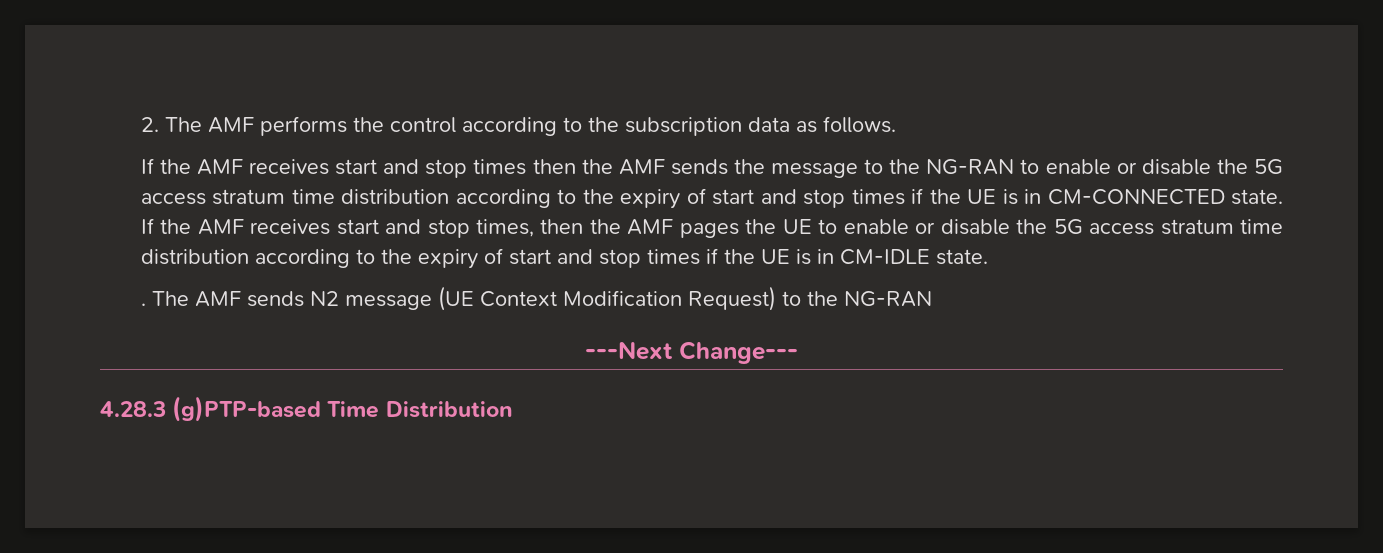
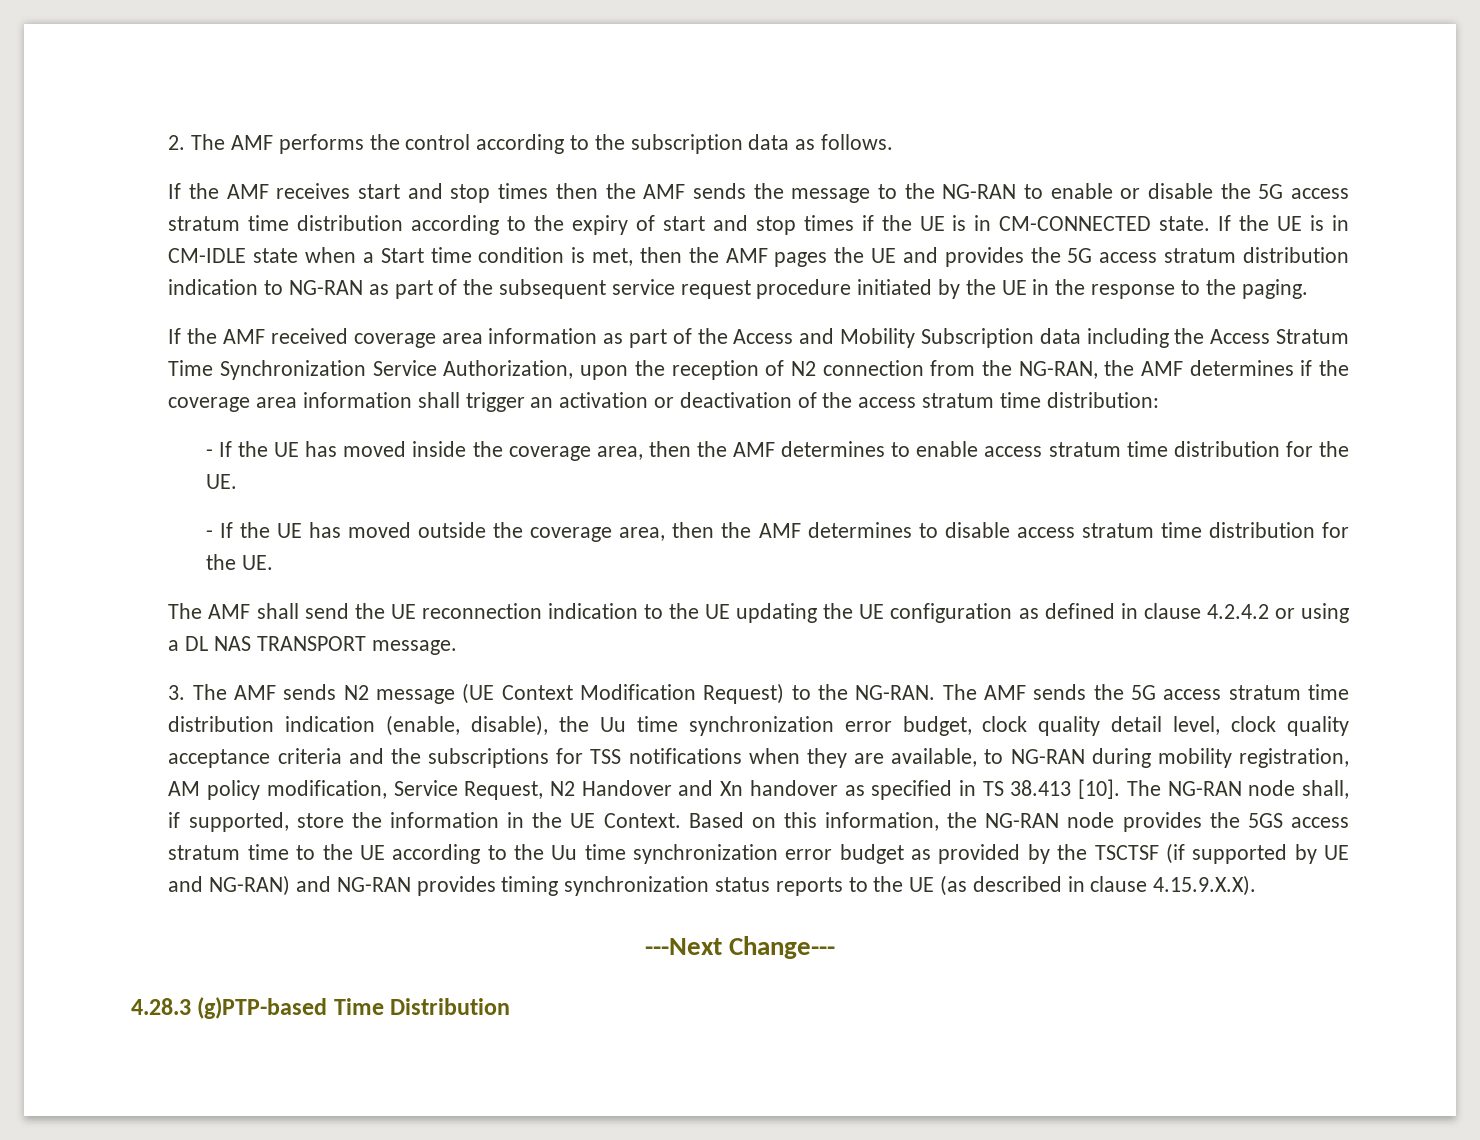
[197,219,535,238] AMF receives start and stop times, -> [1277,215,1349,231] [168,247,634,266] UE is in CM-IDLE state when a Start time condition is met,
[818,219,1283,235] [140,248,988,269] [140,303,146,306] to enable or disable the 5G access stratum time distribution according to the expiry of start and stop times if the UE is in CM-IDLE state. // . -> [902,247,1350,267] [168,279,1308,299] [168,328,1349,348] [168,360,1349,380] [168,392,1159,412] [205,441,1349,461] [205,474,237,489] [205,522,1350,542] [205,554,273,570] [168,603,1350,623] [168,636,457,655] [168,685,186,700] and provides the 5G access stratum distribution indication to NG-RAN as part of the subsequent service request procedure initiated by the UE in the response to the paging. // If the AMF received coverage area information as part of the Access and Mobility Subscription data including the Access Stratum Time Synchronization Service Authorization, upon the reception of N2 connection from the NG-RAN, the AMF determines if the coverage area information shall trigger an activation or deactivation of the access stratum time distribution: // - If the UE has moved inside the coverage area, then the AMF determines to enable access stratum time distribution for the UE. // - If the UE has moved outside the coverage area, then the AMF determines to disable access stratum time distribution for the UE. // The AMF shall send the UE reconnection indication to the UE updating the UE configuration as defined in clause 4.2.4.2 or using a DL NAS TRANSPORT message. // 3.
[843,291,932,307] NG-RAN -> [855,684,1349,700] [168,715,1349,736] [168,748,1349,768] [168,779,1349,800] [168,812,1349,832] [168,843,1350,864] [168,875,1257,896] NG-RAN. The AMF sends the 5G access stratum time distribution indication (enable, disable), the Uu time synchronization error budget, clock quality detail level, clock quality acceptance criteria and the subscriptions for TSS notifications when they are available, to NG-RAN during mobility registration, AM policy modification, Service Request, N2 Handover and Xn handover as specified in TS 38.413 [10]. The NG-RAN node shall, if supported, store the information in the UE Context. Based on this information, the NG-RAN node provides the 5GS access stratum time to the UE according to the Uu time synchronization error budget as provided by the TSCTSF (if supported by UE and NG-RAN) and NG-RAN provides timing synchronization status reports to the UE (as described in clause 4.15.9.X.X).

